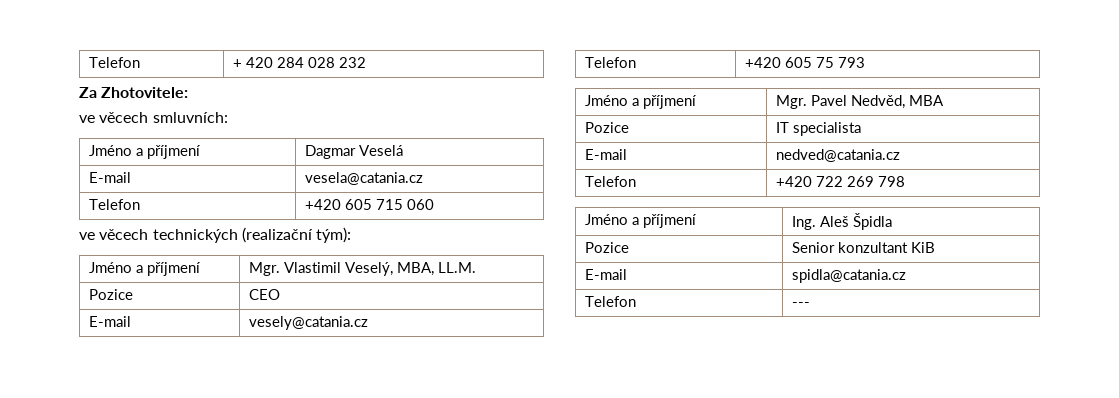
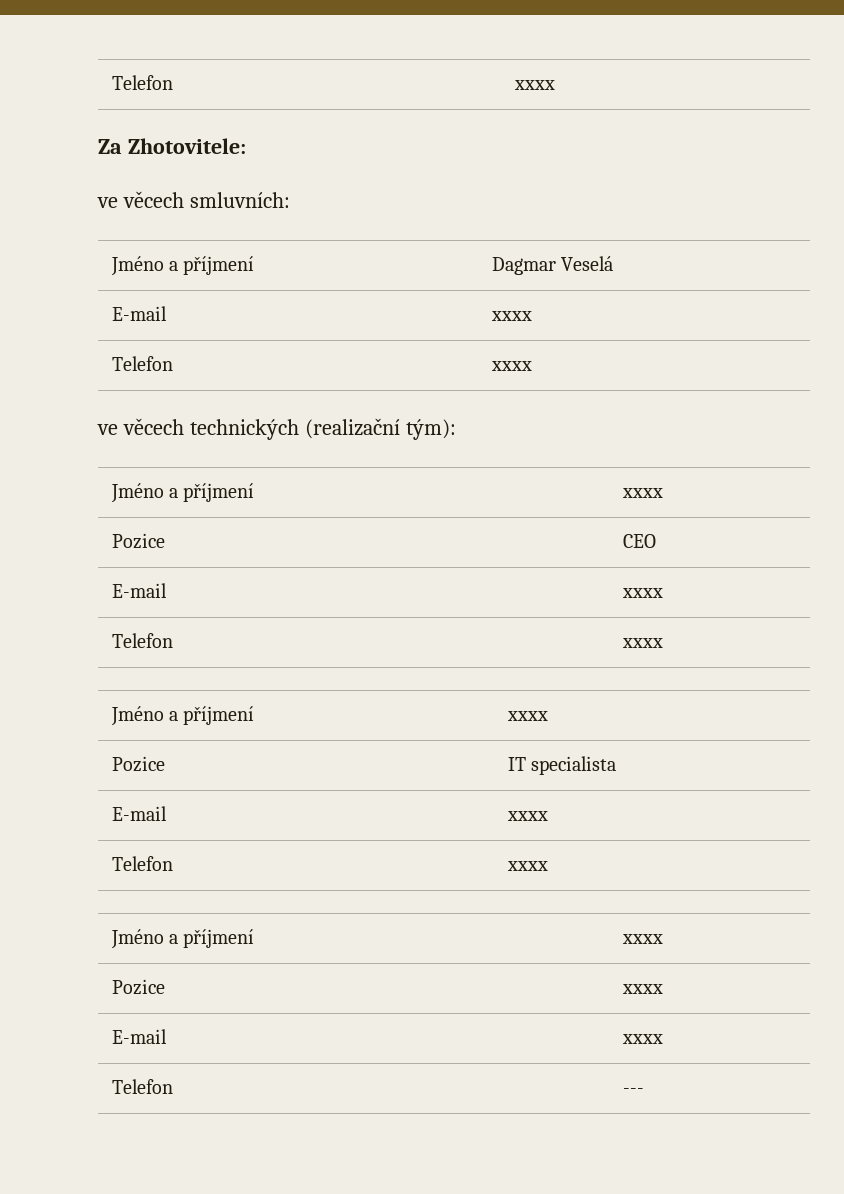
[88,57,140,68] [232,57,366,68] Telefon | + 420 284 028 232 -> [111,75,173,90] [513,80,555,90] Telefon | xxxx
[304,172,423,185] [88,199,140,210] [304,199,434,210] vesela@catania.cz // Telefon | +420 605 715 060 -> [490,311,532,321] [111,356,173,371] [490,361,532,371] xxxx // Telefon | xxxx
[248,262,476,276] Mgr. Vlastimil Veselý, MBA, LL.M. -> [621,488,663,498] xxxx
[248,316,368,330] [584,57,636,68] [744,57,865,68] [584,95,697,109] [775,95,944,109] vesely@catania.cz // Telefon | +420 605 75 793 // Jméno a příjmení | Mgr. Pavel Nedvěd, MBA -> [621,588,663,598] [111,633,173,648] [621,638,663,648] [110,706,255,726] [506,711,548,721] xxxx // Telefon | xxxx // Jméno a příjmení | xxxx
[775,149,900,162] [584,176,636,187] [775,176,905,187] [584,214,697,228] [791,213,892,230] [584,242,629,253] [791,242,935,253] [584,269,627,280] [791,269,906,283] nedved@catania.cz // Telefon | +420 722 269 798 // Jméno a příjmení | Ing. Aleš Špidla // Pozice | Senior konzultant KiB // E-mail | spidla@catania.cz -> [506,811,548,821] [111,856,173,871] [506,861,548,871] [110,929,255,949] [621,934,663,944] [111,979,165,995] [621,984,663,994] [111,1029,167,1044] [621,1034,663,1044] xxxx // Telefon | xxxx // Jméno a příjmení | xxxx // Pozice | xxxx // E-mail | xxxx

